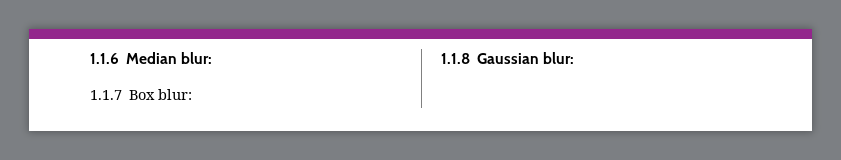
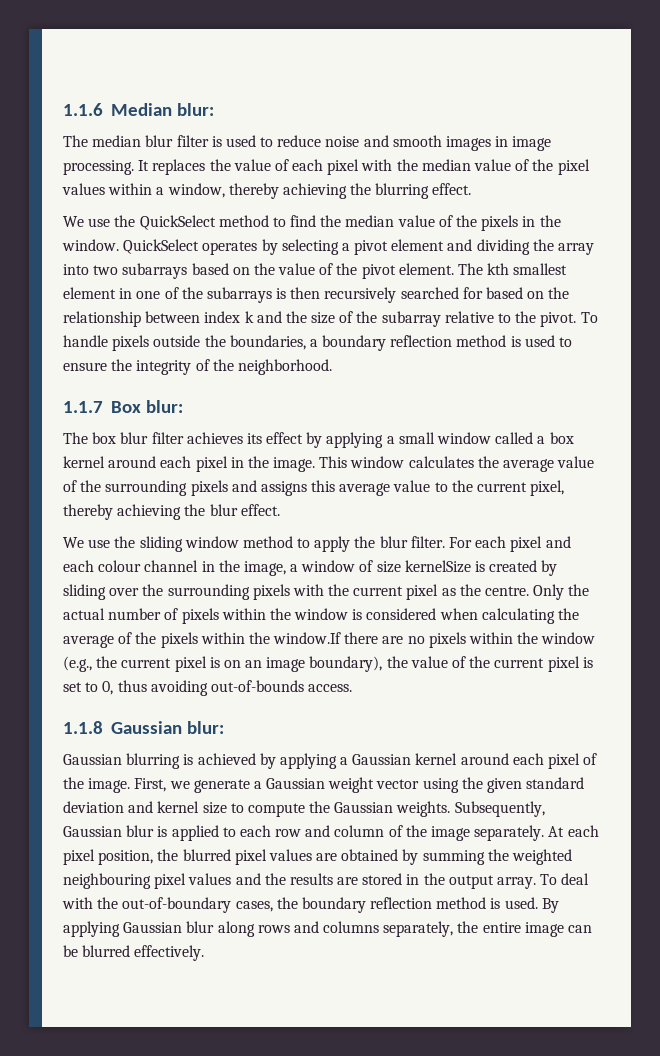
[90,89,193,100] [441,52,575,64] 1.1.7 Box blur: // 1.1.8 Gaussian blur: -> [63,135,552,151] [63,159,590,175] [62,183,472,199] [63,215,561,231] [62,239,595,255] [63,263,568,279] [63,287,570,303] [63,311,598,327] [63,335,573,351] [63,359,332,375] [63,400,183,413] [63,432,574,448] [63,456,595,472] [63,480,565,496] [63,504,280,520] [63,536,571,552] [63,560,558,576] [63,584,590,600] [63,608,580,624] [63,632,596,648] [63,656,593,672] [63,680,353,696] [63,721,224,734] [63,753,598,769] [63,777,585,793] [63,801,545,817] [63,825,599,841] [63,849,573,865] [63,873,590,889] [62,897,559,913] [63,921,593,937] [63,945,205,961] The median blur filter is used to reduce noise and smooth images in image processing. It replaces the value of each pixel with the median value of the pixel values within a window, thereby achieving the blurring effect. // We use the QuickSelect method to find the median value of the pixels in the window. QuickSelect operates by selecting a pivot element and dividing the array into two subarrays based on the value of the pivot element. The kth smallest element in one of the subarrays is then recursively searched for based on the relationship between index k and the size of the subarray relative to the pivot. To handle pixels outside the boundaries, a boundary reflection method is used to ensure the integrity of the neighborhood. // 1.1.7 Box blur: // The box blur filter achieves its effect by applying a small window called a box kernel around each pixel in the image. This window calculates the average value of the surrounding pixels and assigns this average value to the current pixel, thereby achieving the blur effect. // We use the sliding window method to apply the blur filter. For each pixel and each colour channel in the image, a window of size kernelSize is created by sliding over the surrounding pixels with the current pixel as the centre. Only the actual number of pixels within the window is considered when calculating the average of the pixels within the window.If there are no pixels within the window (e.g., the current pixel is on an image boundary), the value of the current pixel is set to 0, thus avoiding out-of-bounds access. // 1.1.8 Gaussian blur: // Gaussian blurring is achieved by applying a Gaussian kernel around each pixel of the image. First, we generate a Gaussian weight vector using the given standard deviation and kernel size to compute the Gaussian weights. Subsequently, Gaussian blur is applied to each row and column of the image separately. At each pixel position, the blurred pixel values are obtained by summing the weighted neighbouring pixel values and the results are stored in the output array. To deal with the out-of-boundary cases, the boundary reflection method is used. By applying Gaussian blur along rows and columns separately, the entire image can be blurred effectively.

